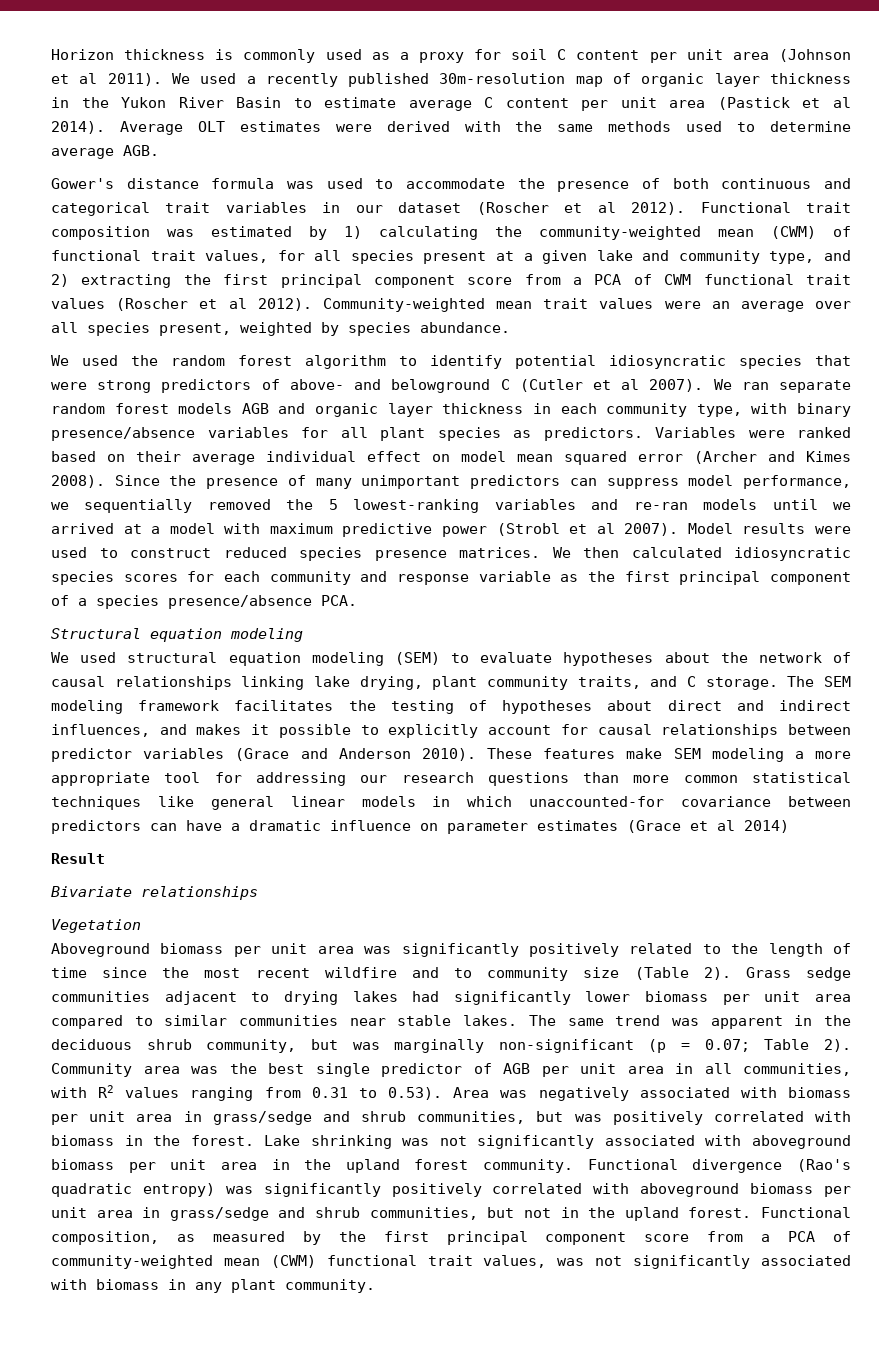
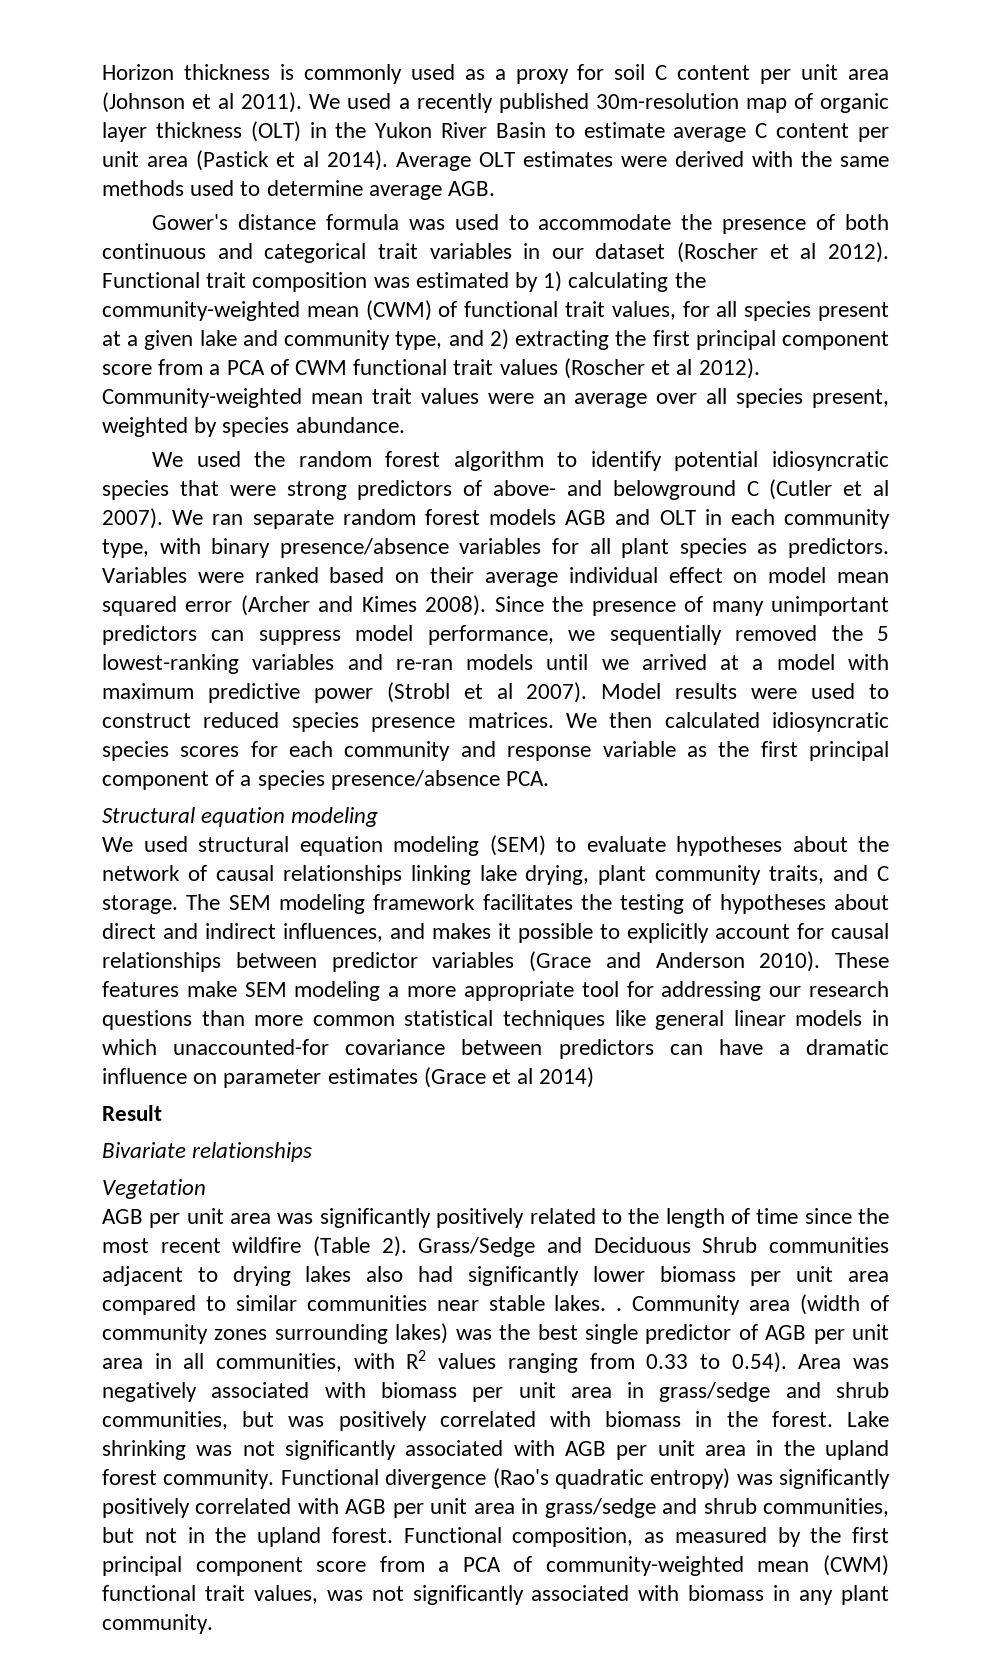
(851, 78) none -> [250,121,301,142] (OLT)
[315,403,524,417] organic layer thickness -> [659,510,696,525] OLT
[51,943,224,957] Aboveground biomass -> [102,1209,143,1224] AGB
[411,967,852,981] and to community size (Table 2). Grass sedge -> [313,1236,758,1257] (Table 2). Grass/Sedge and Deciduous Shrub
(398, 996) none -> [366,1266,404,1282] also
[528,1015,852,1029] [51,1039,851,1053] [51,1063,180,1077] The same trend was apparent in the deciduous shrub community, but was marginally non-significant (p = 0.07; Table 2). Community area -> [616,1294,889,1315] [102,1323,449,1344] . Community area (width of community zones surrounding lakes)
[311,1087,443,1100] 0.31 to 0.53). -> [646,1352,787,1373] 0.33 to 0.54).
[751,1135,851,1149] [51,1159,114,1170] aboveground biomass -> [565,1441,606,1456] AGB
[640,1183,814,1197] aboveground biomass -> [345,1499,387,1514] AGB

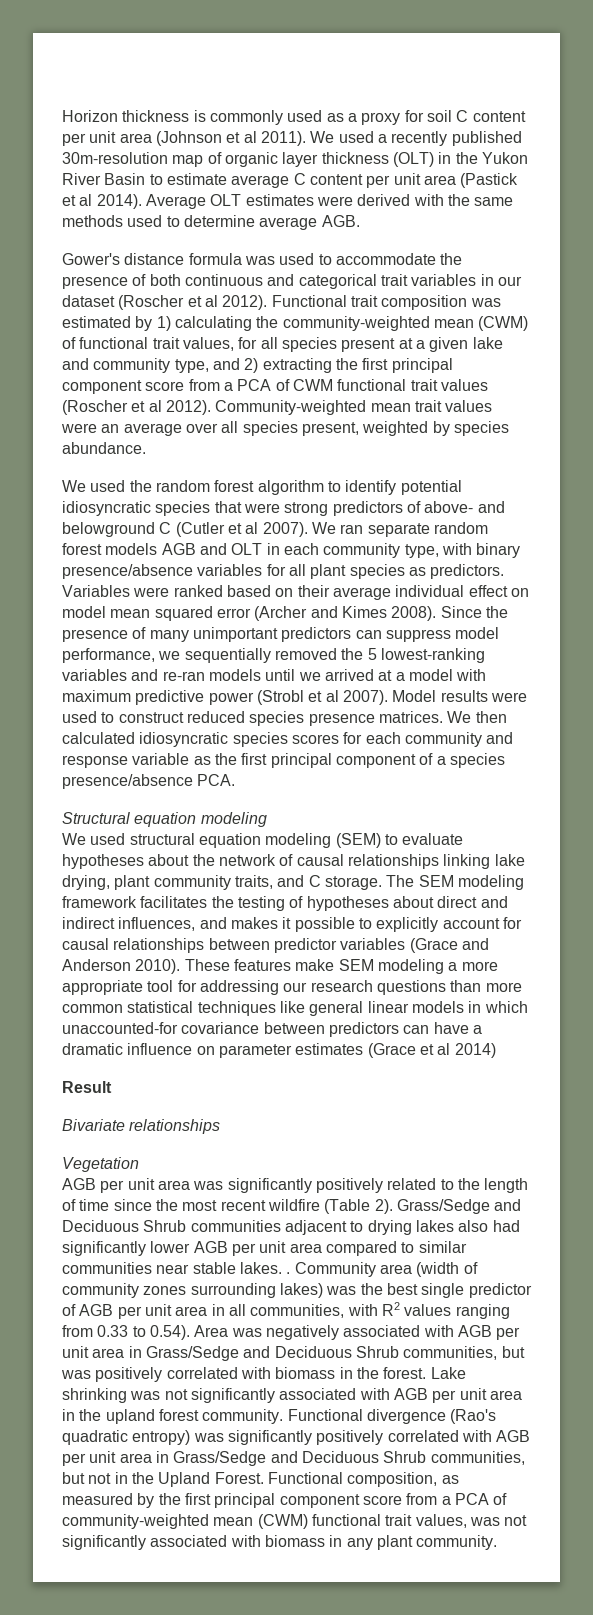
[659,1266,736,1282] biomass -> [193,1241,228,1253] AGB
[380,1382,889,1402] biomass per unit area in grass/sedge and shrub -> [457,1325,521,1340] [62,1346,399,1361] AGB per unit area in Grass/Sedge and Deciduous Shrub
[544,1498,757,1518] grass/sedge and shrub -> [173,1451,427,1466] Grass/Sedge and Deciduous Shrub
[257,1527,393,1547] upland forest. -> [158,1472,264,1487] Upland Forest.

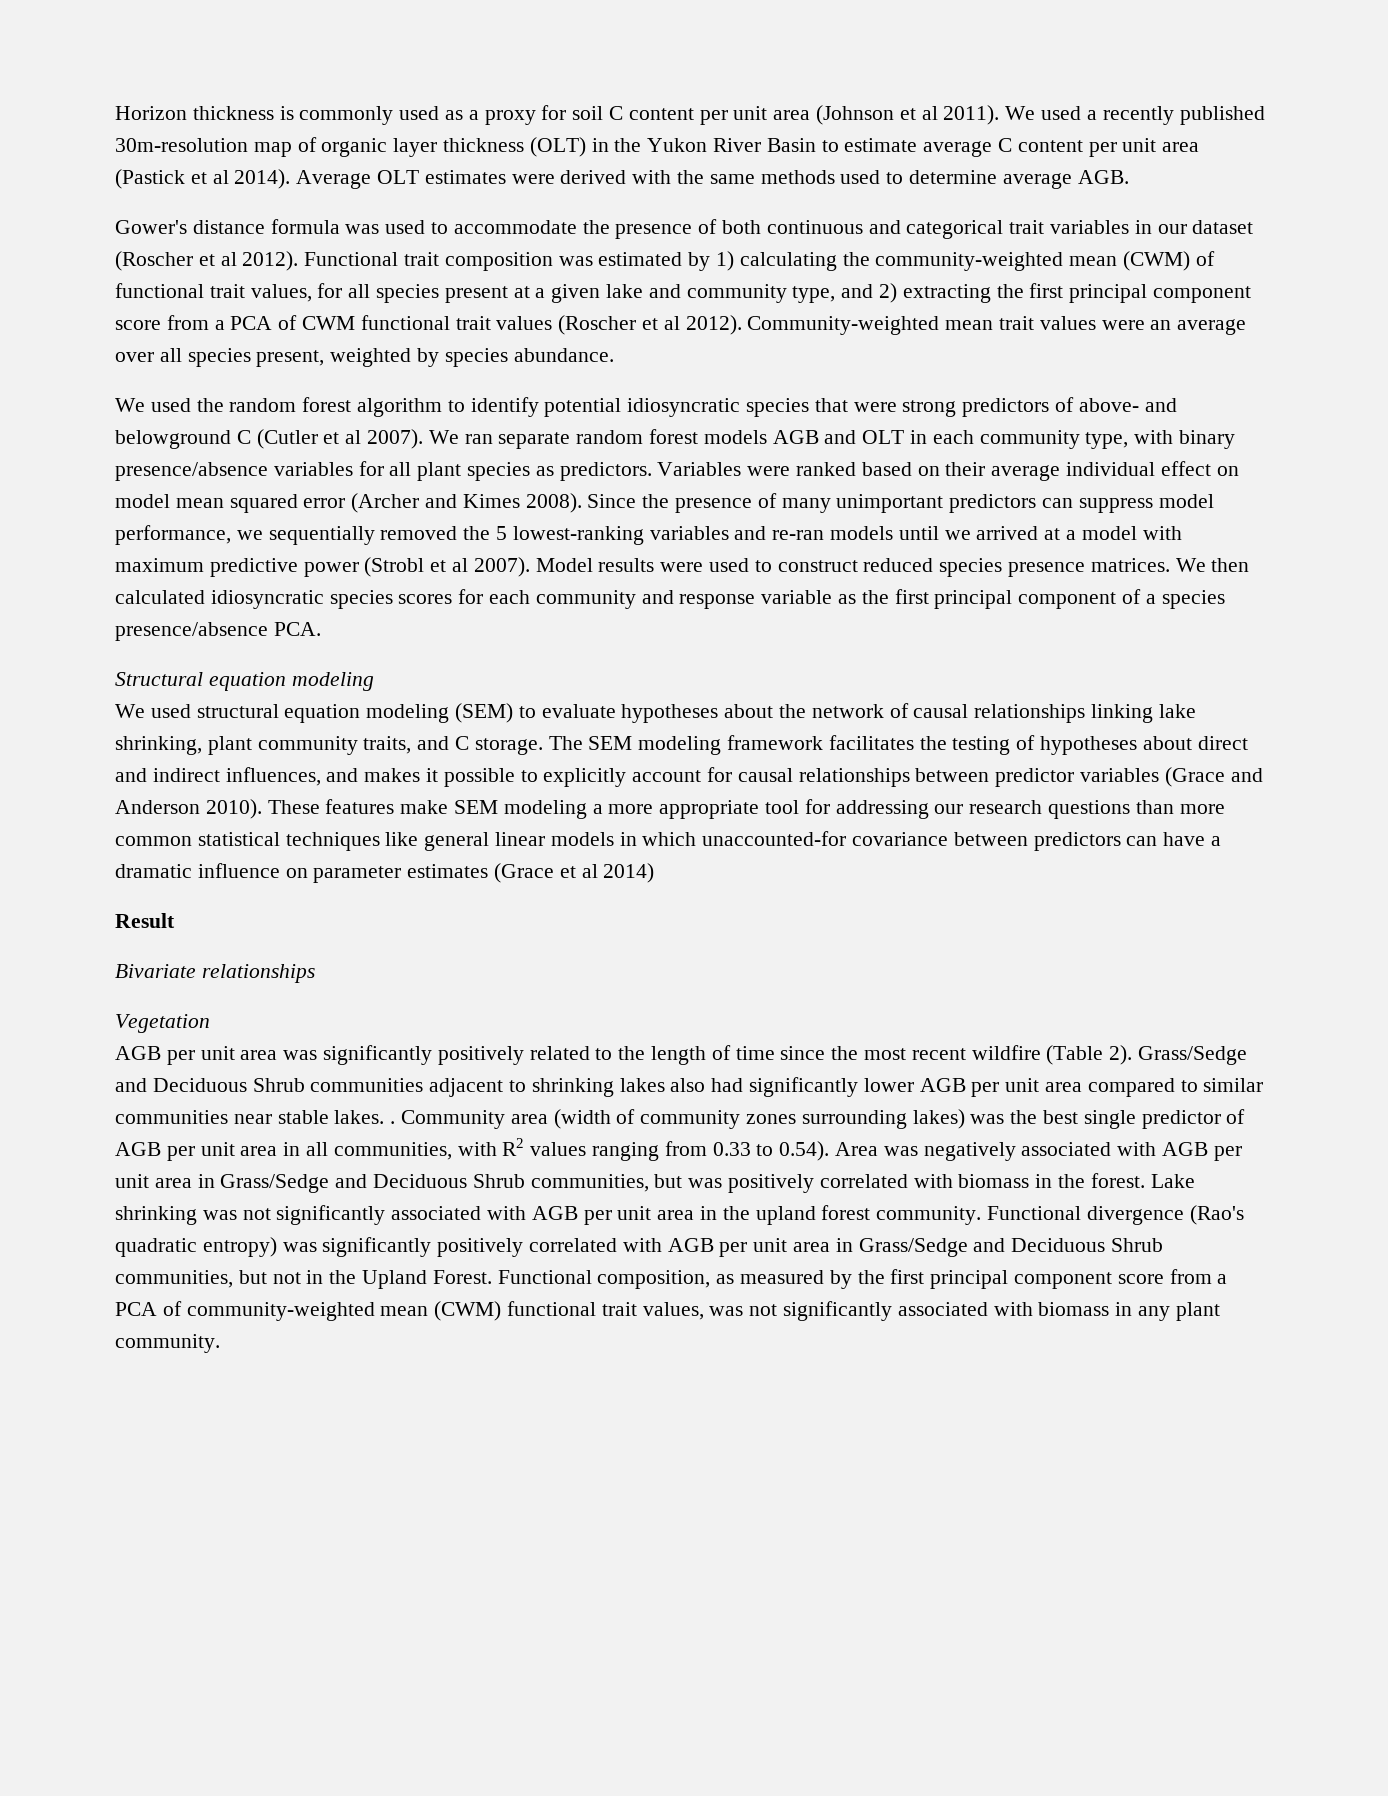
[62,875,110,890] drying, -> [115,736,202,755] shrinking,
[367,1220,412,1235] drying -> [531,1078,614,1097] shrinking

